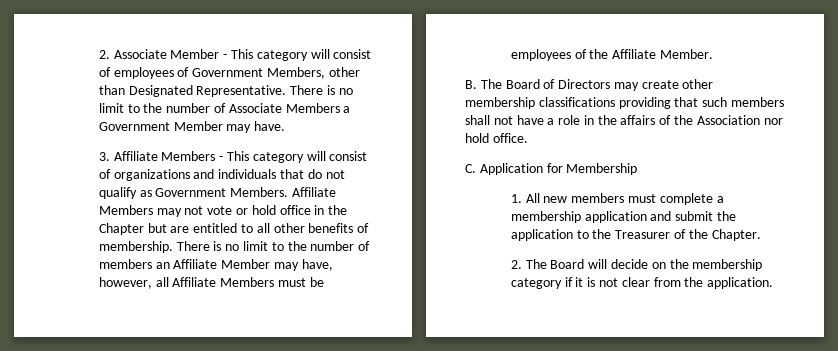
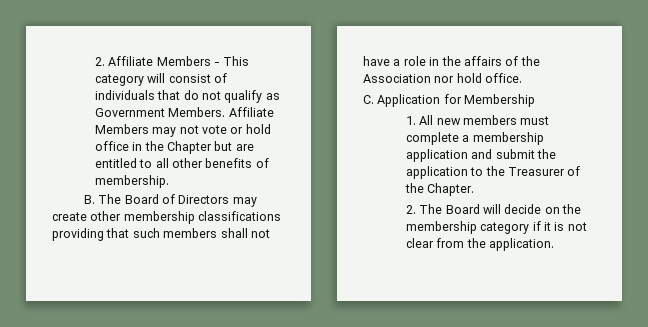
[98,49,372,61] [98,67,360,79] [98,85,353,97] [98,103,351,113] [98,121,286,133] [98,152,110,161] 2. Associate Member - This category will consist of employees of Government Members, other than Designated Representative. There is no limit to the number of Associate Members a Government Member may have. // 3. -> [94,57,105,66] 2.
[113,169,215,181] organizations and -> (228, 78) none
[176,241,371,251] [98,259,333,271] [98,277,324,289] [510,49,713,61] There is no limit to the number of members an Affiliate Member may have, however, all Affiliate Members must be employees of the Affiliate Member. -> (169, 181) none

